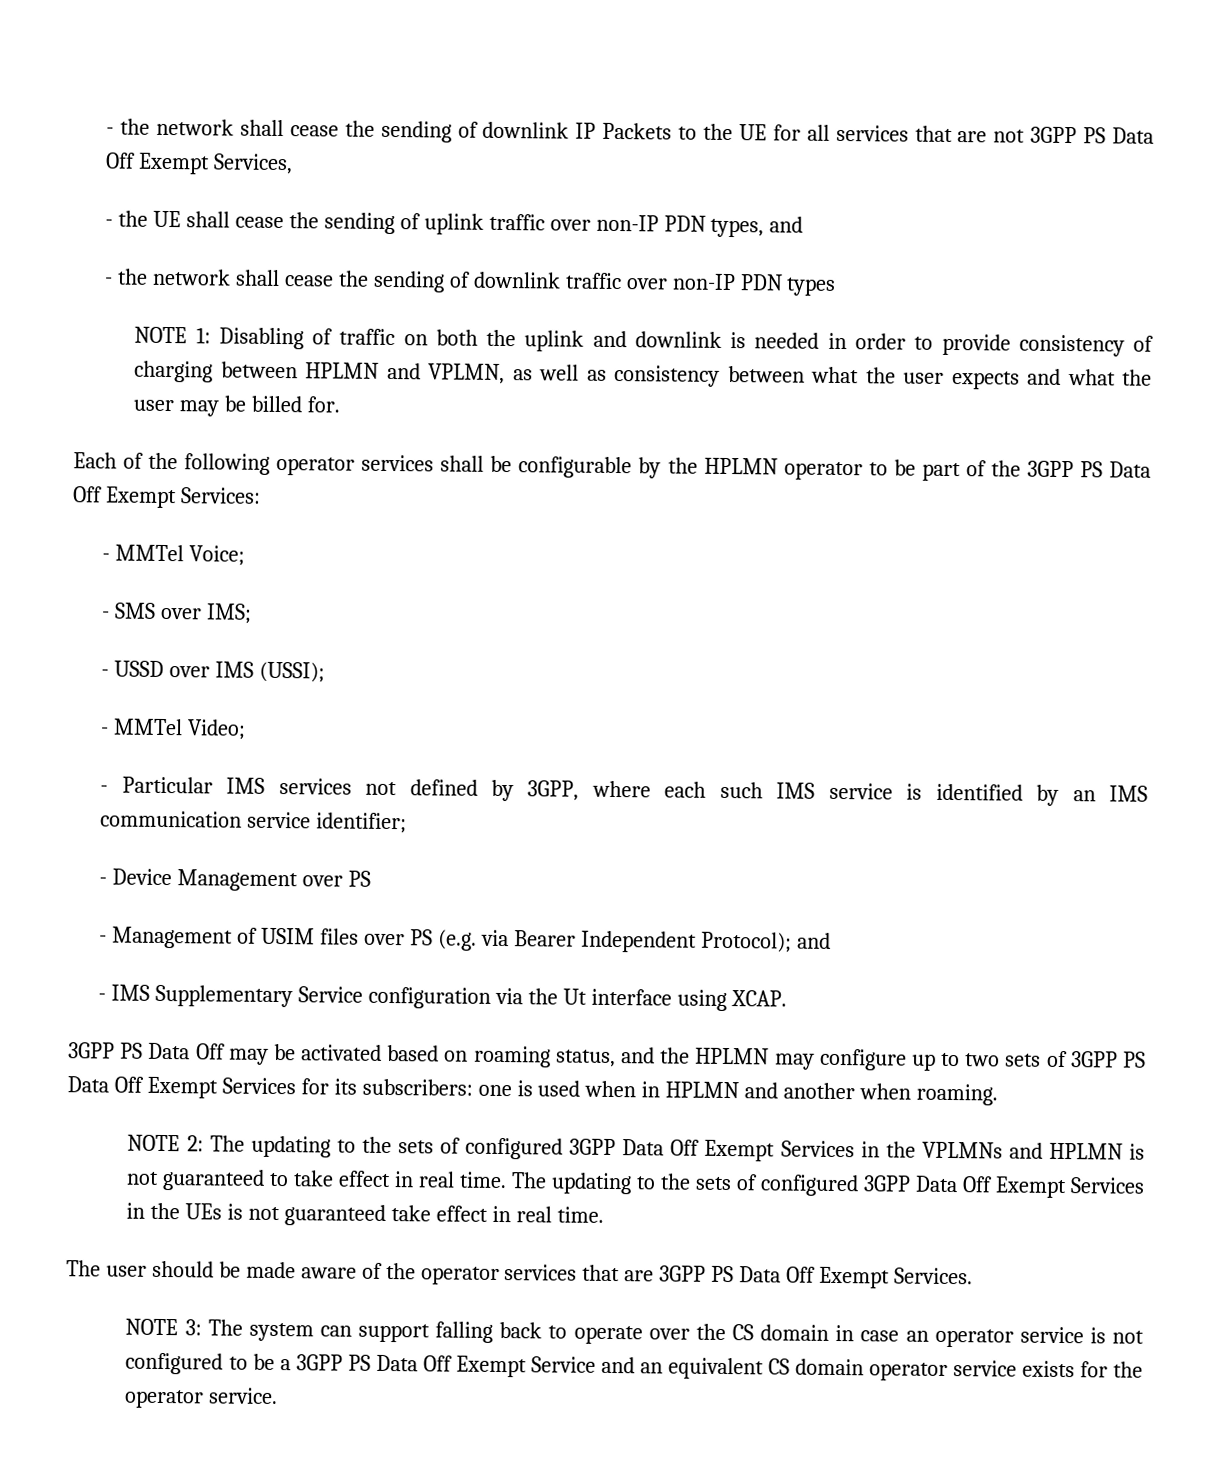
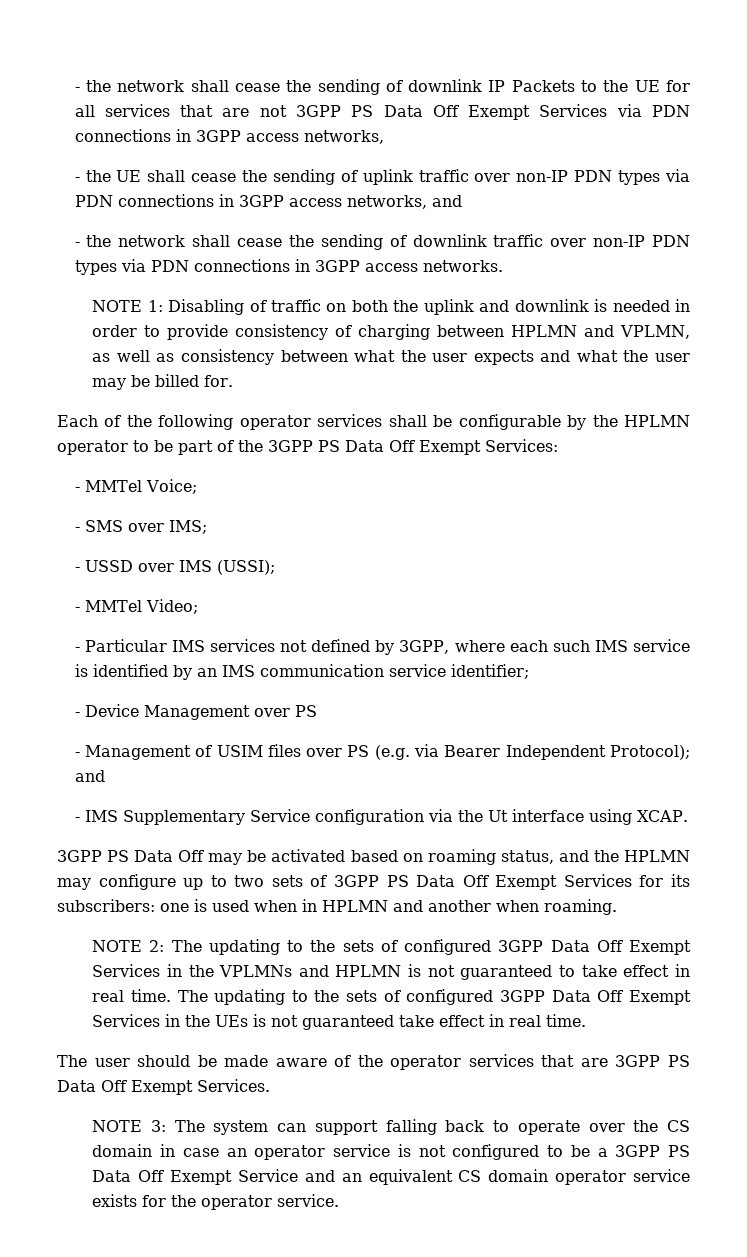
[213,153,294,175] Services, -> [539,104,690,117] [74,129,384,144] Services via PDN connections in 3GPP access networks,
[710,218,765,238] types, -> [618,169,690,185] [74,194,427,209] types via PDN connections in 3GPP access networks,
(837, 286) none -> [120,259,503,272] via PDN connections in 3GPP access networks.

